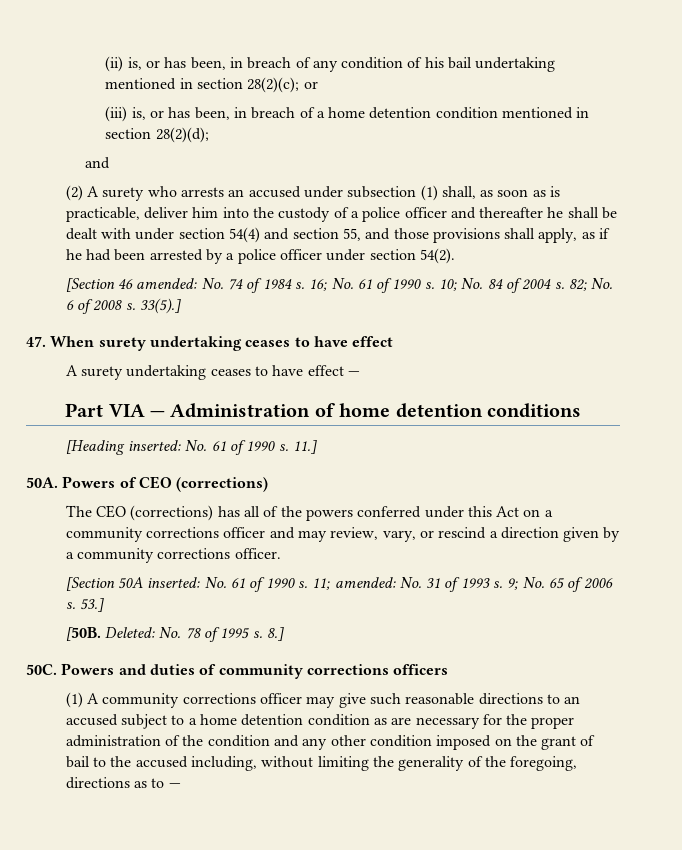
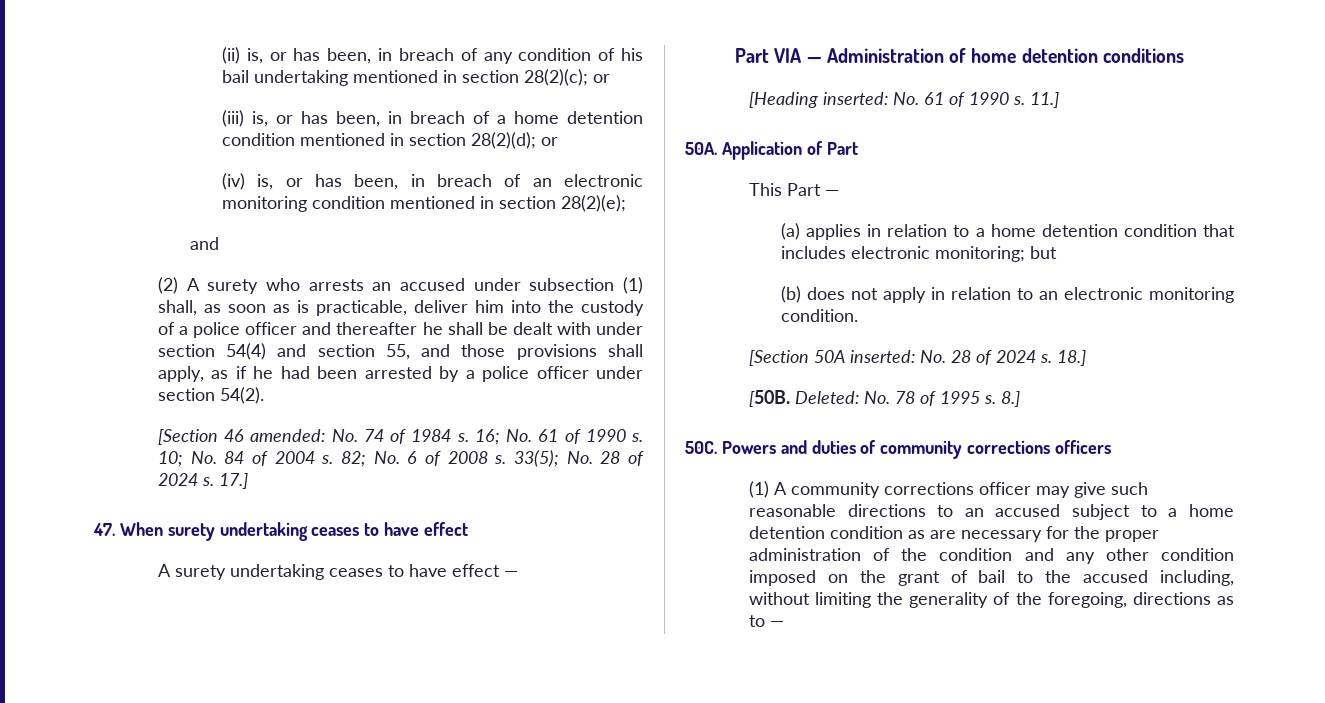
(209, 135) none -> [540,137,558,146] [221,173,644,190] [221,195,626,212] or // (iv) is, or has been, in breach of an electronic monitoring condition mentioned in section 28(2)(e);
[139,298,181,314] 33(5).] -> [513,450,644,467] [157,473,248,489] 33(5); No. 28 of 2024 s. 17.]
[62,476,269,492] [65,505,553,521] [65,527,621,542] [65,548,281,563] [65,577,613,592] [65,598,104,612] Powers of CEO (corrections) // The CEO (corrections) has all of the powers conferred under this Act on a community corrections officer and may review, vary, or rescind a direction given by a community corrections officer. // [Section 50A inserted: No. 61 of 1990 s. 11; amended: No. 31 of 1993 s. 9; No. 65 of 2006 s. 53.] -> [721,141,858,160] [748,183,839,196] [780,223,1235,240] [780,246,1057,262] [780,286,1234,303] [780,309,858,322] [748,350,1086,366] Application of Part // This Part — // (a) applies in relation to a home detention condition that includes electronic monitoring; but // (b) does not apply in relation to an electronic monitoring condition. // [Section 50A inserted: No. 28 of 2024 s. 18.]

